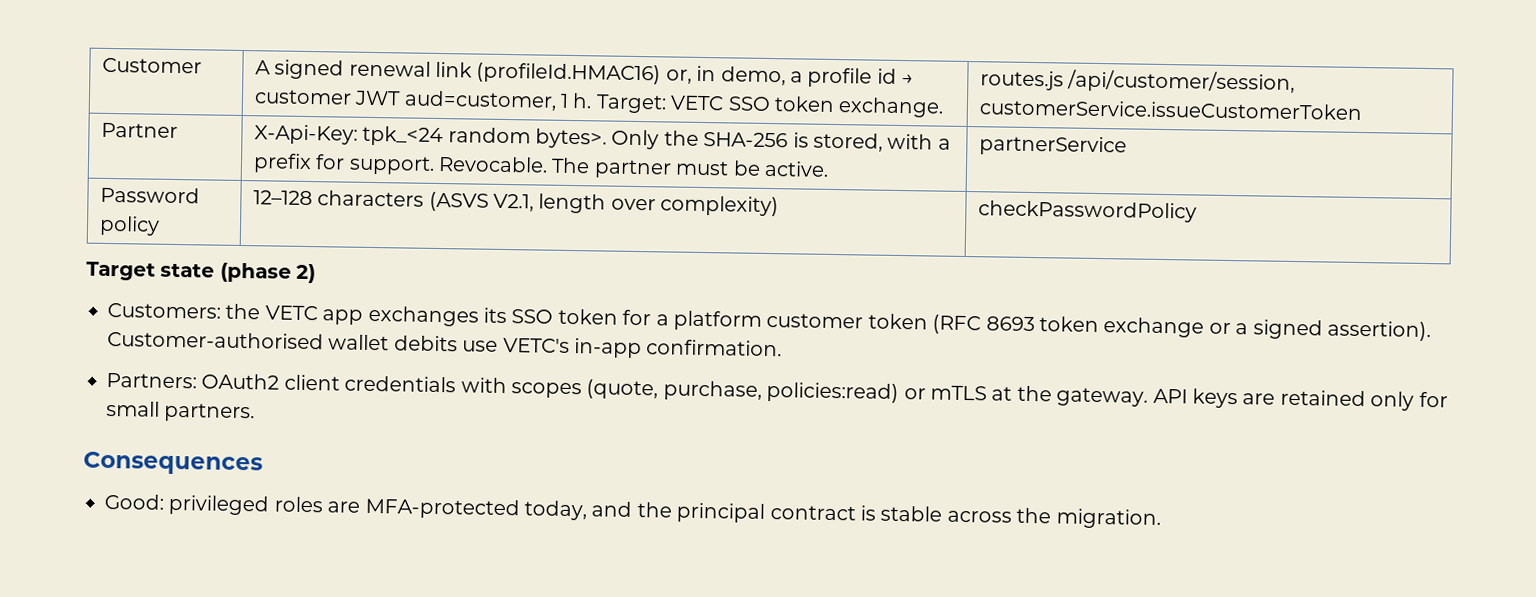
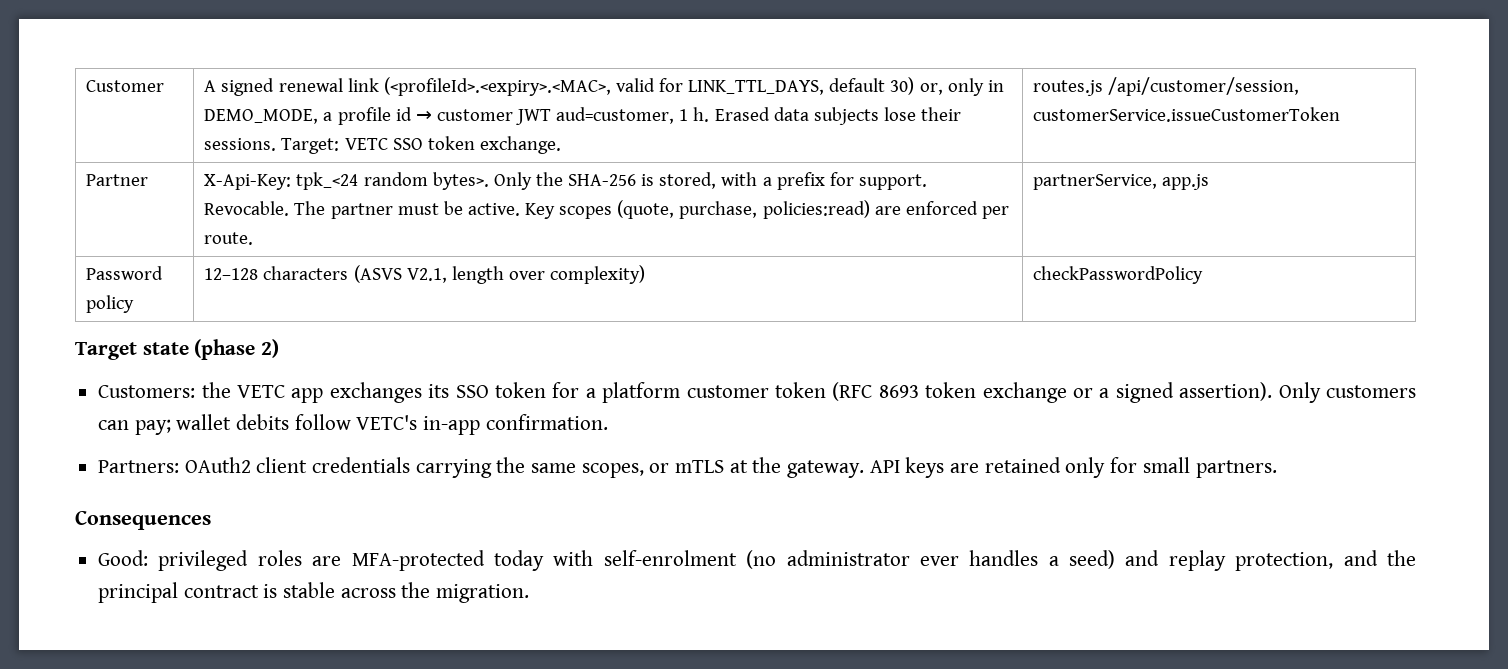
[476,62,786,86] (profileId.HMAC16) or, in demo, -> [383,77,1004,96] [204,109,319,124] (<profileId>.<expiry>.<MAC>, valid for LINK_TTL_DAYS, default 30) or, only in DEMO_MODE,
(593, 101) none -> [714,107,962,125] [204,138,277,151] Erased data subjects lose their sessions.
[978,135,1127,157] | partnerService -> [525,200,1009,219] [204,232,254,245] [1033,174,1210,190] Key scopes (quote, purchase, policies:read) are enforced per route. | partnerService, app.js
[107,330,324,350] Customer-authorised -> [1278,382,1417,403] [98,419,171,435] Only customers can pay;
[462,340,499,352] use -> [294,414,351,430] follow
[460,377,900,404] with scopes (quote, purchase, policies:read) -> [415,457,644,478] carrying the same scopes,
[524,500,587,521] today, -> [494,550,1334,571] today with self-enrolment (no administrator ever handles a seed) and replay protection,

